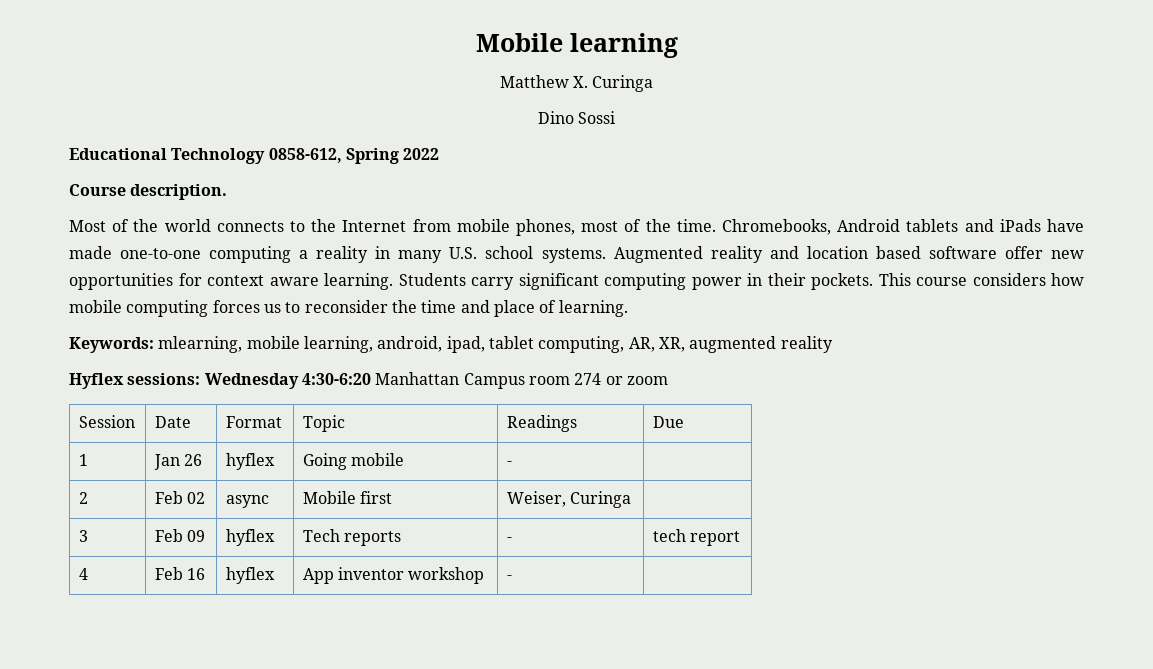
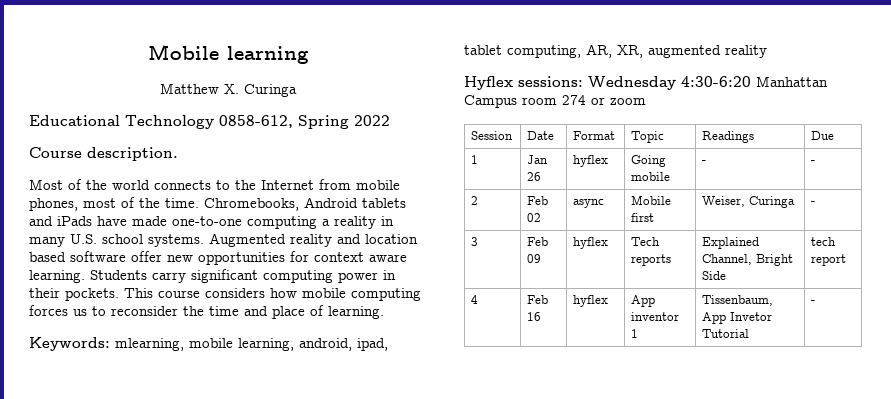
[537,111,616,124] // Dino Sossi -> (297, 90) none
(512, 463) none -> [811,160,816,164] -
(631, 499) none -> [811,201,816,205] -
[506,537,512,542] - -> [702,237,760,249] [702,254,794,266] [702,271,727,280] Explained Channel, Bright Side
[408,567,485,584] [506,575,512,580] workshop | - | -> [631,329,639,338] [702,295,774,306] [702,312,773,324] [702,329,750,338] [811,300,816,304] 1 | Tissenbaum, App Invetor Tutorial | -

